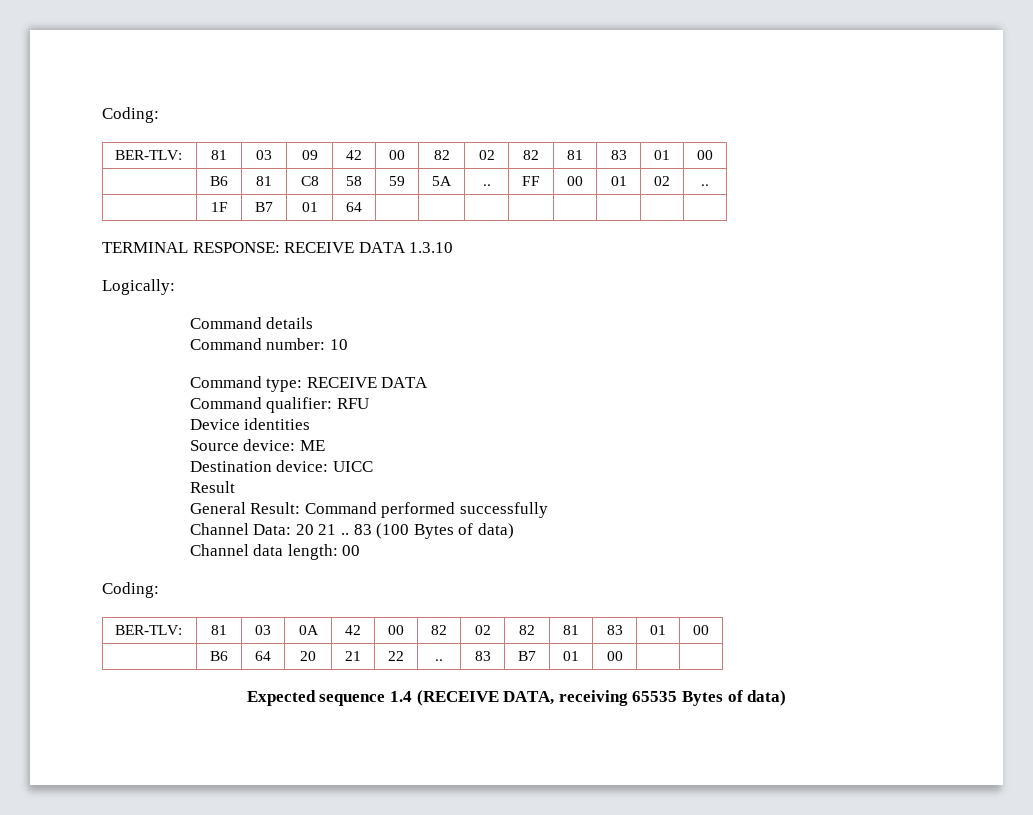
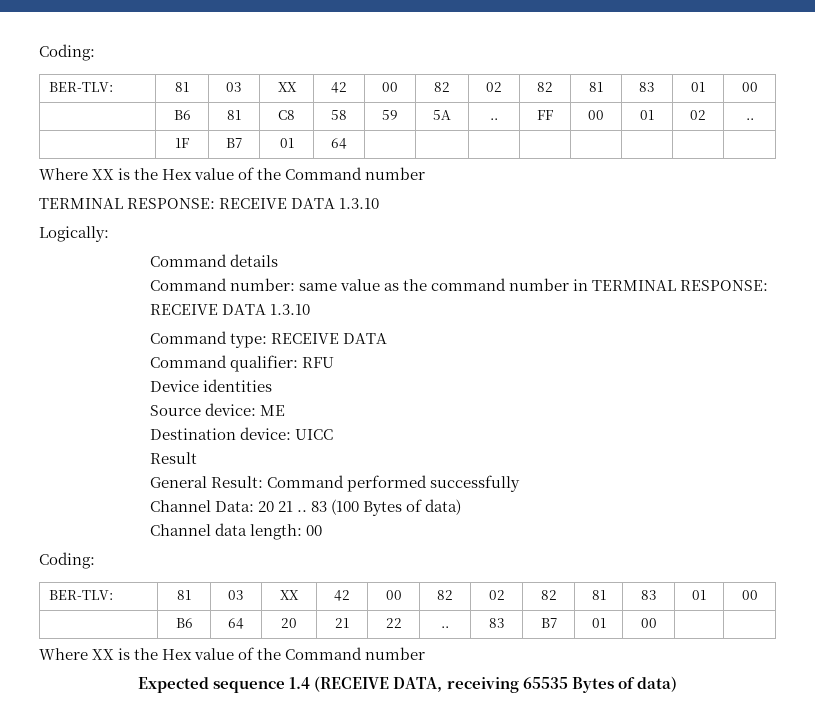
[102,107,159,123] [115,150,183,160] [211,150,227,160] [256,150,272,160] [301,150,318,160] Coding: // BER-TLV: | 81 | 03 | 09 -> [39,44,95,61] [49,82,114,92] [175,82,189,92] [226,82,242,92] [277,82,297,92] Coding: // BER-TLV: | 81 | 03 | XX
(362, 207) none -> [39,167,426,180] // Where XX is the Hex value of the Command number
[329,339,348,350] 10 -> [299,278,769,291] [149,304,311,315] same value as the command number in TERMINAL RESPONSE: RECEIVE DATA 1.3.10
[298,625,319,635] 0A -> [280,590,299,600] XX
(623, 656) none -> [39,647,426,660] // Where XX is the Hex value of the Command number

